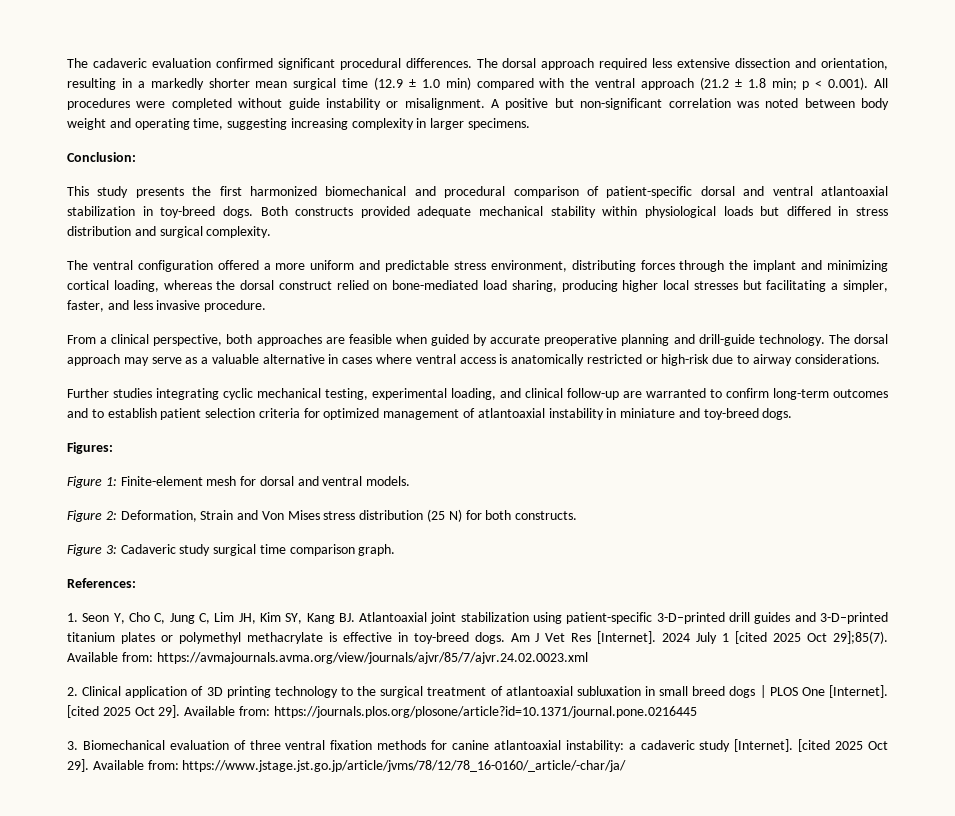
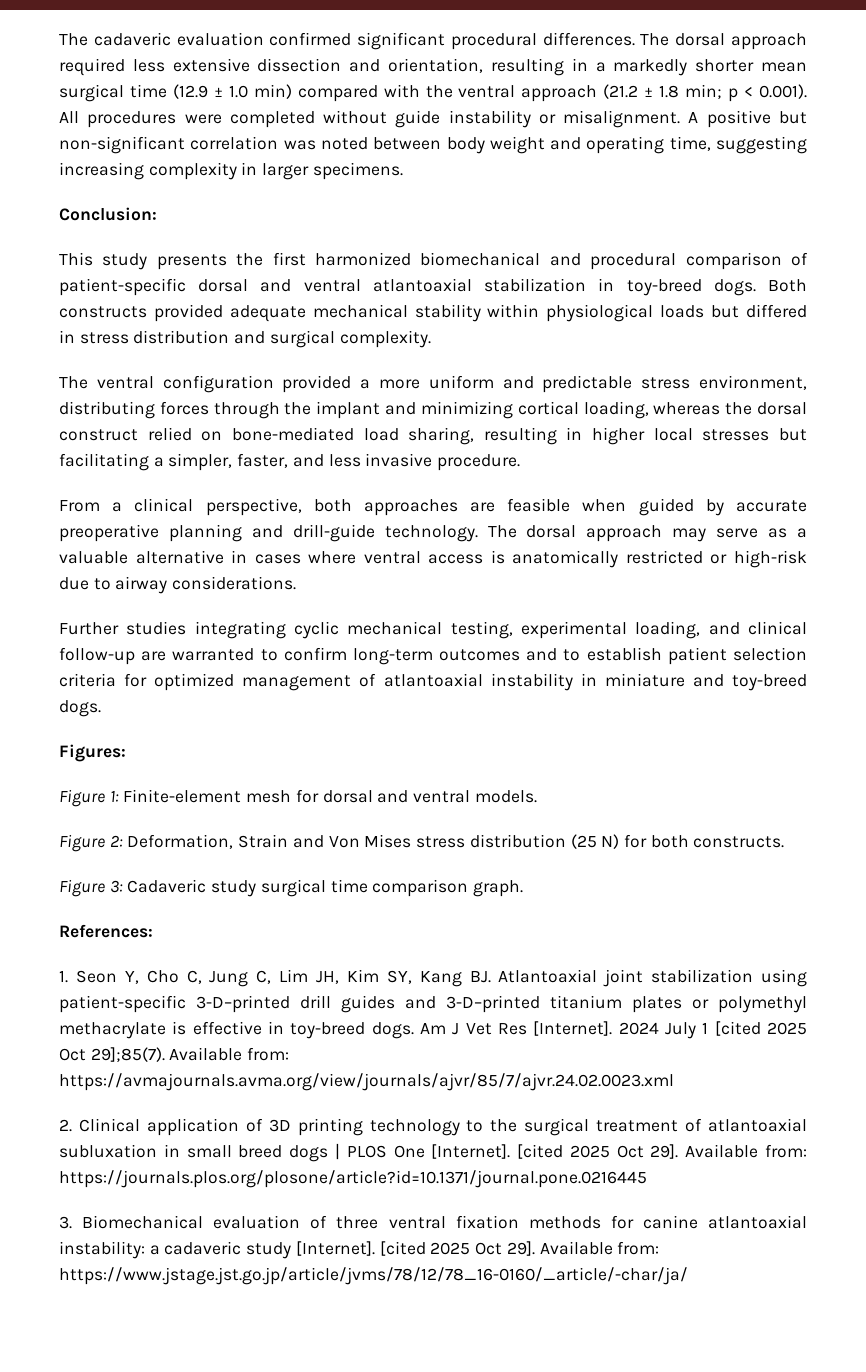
[217,260,259,270] offered -> [282,375,352,393] provided
[561,280,618,292] producing -> [483,427,583,445] resulting in

